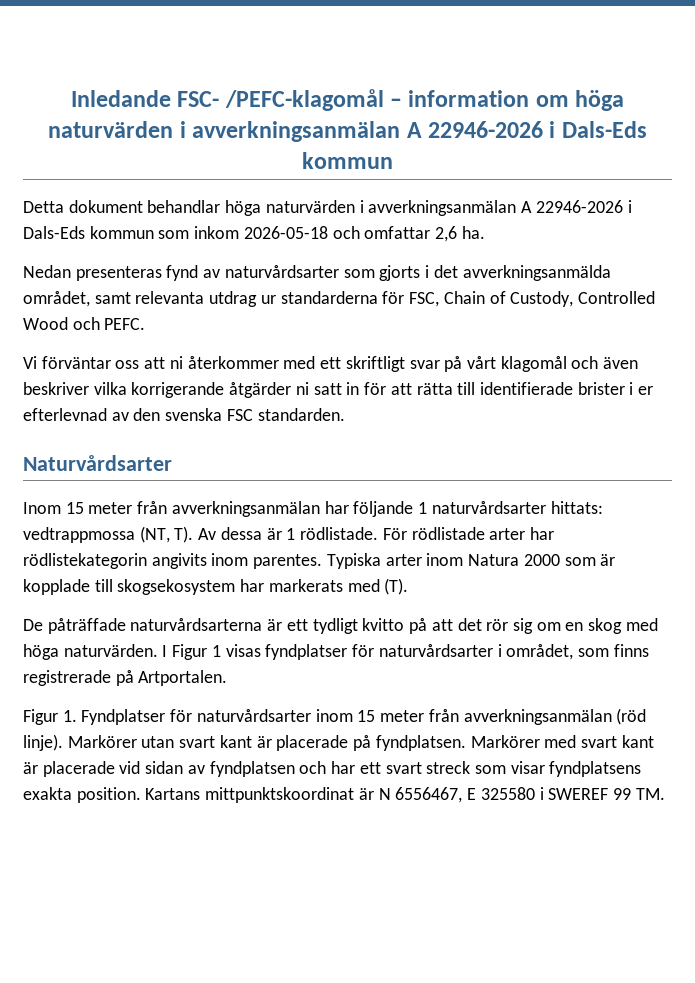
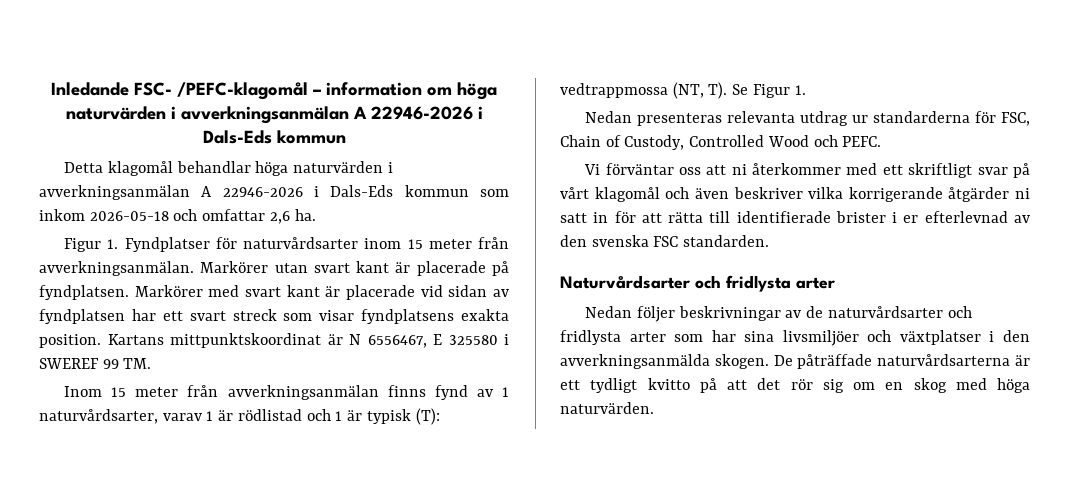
[68,200,143,213] dokument -> [107,161,173,176] klagomål
[23,265,611,281] [23,291,131,307] Nedan presenteras fynd av naturvårdsarter som gjorts i det avverkningsanmälda området, samt -> [64,237,509,252] [39,261,509,276] [39,285,510,300] [39,309,509,324] [39,333,509,348] [39,358,152,369] [64,385,509,400] [39,408,440,425] [560,82,806,99] [585,111,723,126] Figur 1. Fyndplatser för naturvårdsarter inom 15 meter från avverkningsanmälan. Markörer utan svart kant är placerade på fyndplatsen. Markörer med svart kant är placerade vid sidan av fyndplatsen har ett svart streck som visar fyndplatsens exakta position. Kartans mittpunktskoordinat är N 6556467, E 325580 i SWEREF 99 TM. // Inom 15 meter från avverkningsanmälan finns fynd av 1 naturvårdsarter, varav 1 är rödlistad och 1 är typisk (T): vedtrappmossa (NT, T). Se Figur 1. // Nedan presenteras
[23,501,603,517] [23,526,554,543] [23,553,616,569] [23,578,409,595] // Inom 15 meter från avverkningsanmälan har följande 1 naturvårdsarter hittats: vedtrappmossa (NT, T). Av dessa är 1 rödlistade. För rödlistade arter har rödlistekategorin angivits inom parentes. Typiska arter inom Natura 2000 som är kopplade till skogsekosystem har markerats med (T). // -> [695,275,835,292] [585,306,972,322] [560,330,1030,346] [560,354,769,369] och fridlysta arter // Nedan följer beskrivningar av de naturvårdsarter och fridlysta arter som har sina livsmiljöer och växtplatser i den avverkningsanmälda skogen.
[162,644,649,660] [23,670,228,686] [23,708,647,725] [23,734,654,751] [23,761,642,777] [23,787,665,803] I Figur 1 visas fyndplatser för naturvårdsarter i området, som finns registrerade på Artportalen. // Figur 1. Fyndplatser för naturvårdsarter inom 15 meter från avverkningsanmälan (röd linje). Markörer utan svart kant är placerade på fyndplatsen. Markörer med svart kant är placerade vid sidan av fyndplatsen och har ett svart streck som visar fyndplatsens exakta position. Kartans mittpunktskoordinat är N 6556467, E 325580 i SWEREF 99 TM. -> (654, 408) none

